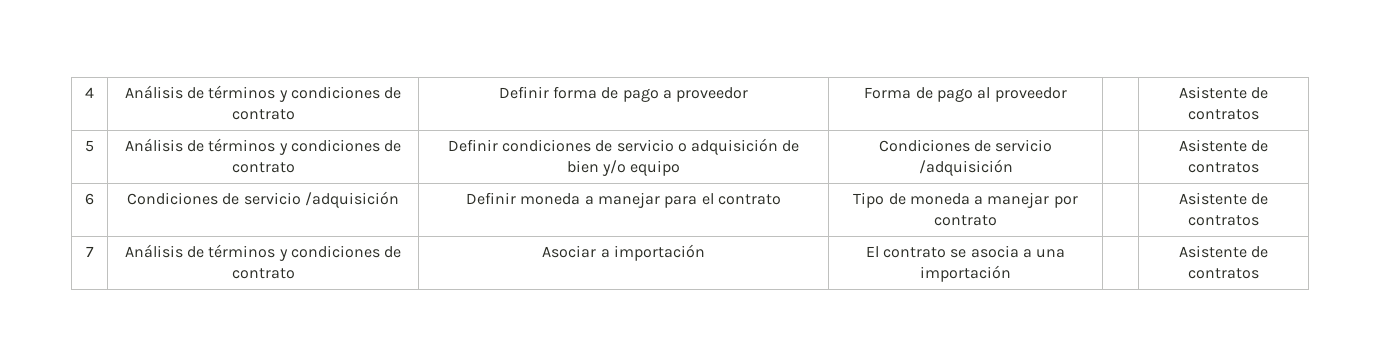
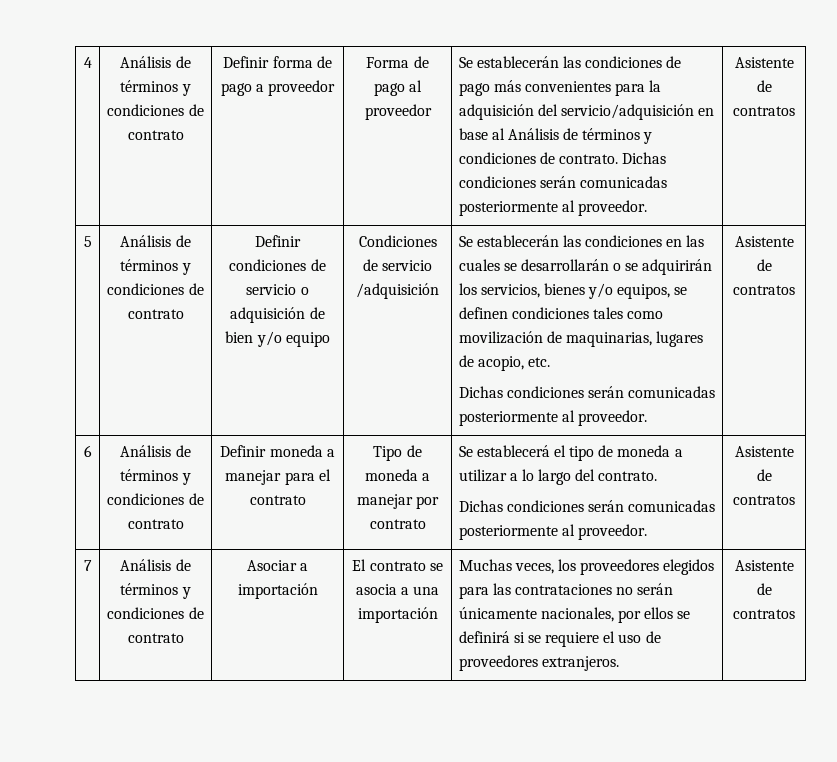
(1067, 94) none -> [458,56,682,68] [458,80,662,96] [458,104,715,120] [458,128,653,144] [458,152,667,164] [458,176,667,188] [458,200,647,216] Se establecerán las condiciones de pago más convenientes para la adquisición del servicio/adquisición en base al Análisis de términos y condiciones de contrato. Dichas condiciones serán comunicadas posteriormente al proveedor.
[1178,139,1269,152] [1188,162,1259,173] [85,193,94,205] [127,191,399,208] | Asistente de contratos // 6 | Condiciones de servicio /adquisición -> [458,235,705,247] [458,259,713,275] [458,283,688,299] [458,307,664,319] [458,331,704,347] [458,355,550,371] [458,386,716,398] [458,410,647,426] [734,236,794,247] [756,259,772,271] [733,285,795,295] [83,445,92,457] [120,445,191,457] [120,469,191,485] [107,493,204,505] [127,519,184,529] Se establecerán las condiciones en las cuales se desarrollarán o se adquirirán los servicios, bienes y/o equipos, se definen condiciones tales como movilización de maquinarias, lugares de acopio, etc. // Dichas condiciones serán comunicadas posteriormente al proveedor. | Asistente de contratos // 6 | Análisis de términos y condiciones de contrato
(997, 220) none -> [458,445,683,461] [458,469,658,485] [458,500,716,512] [458,524,647,540] Se establecerá el tipo de moneda a utilizar a lo largo del contrato. // Dichas condiciones serán comunicadas posteriormente al proveedor.
(1011, 273) none -> [458,559,715,575] [458,583,674,599] [458,607,691,623] [458,631,661,647] [458,655,619,671] Muchas veces, los proveedores elegidos para las contrataciones no serán únicamente nacionales, por ellos se definirá si se requiere el uso de proveedores extranjeros.

